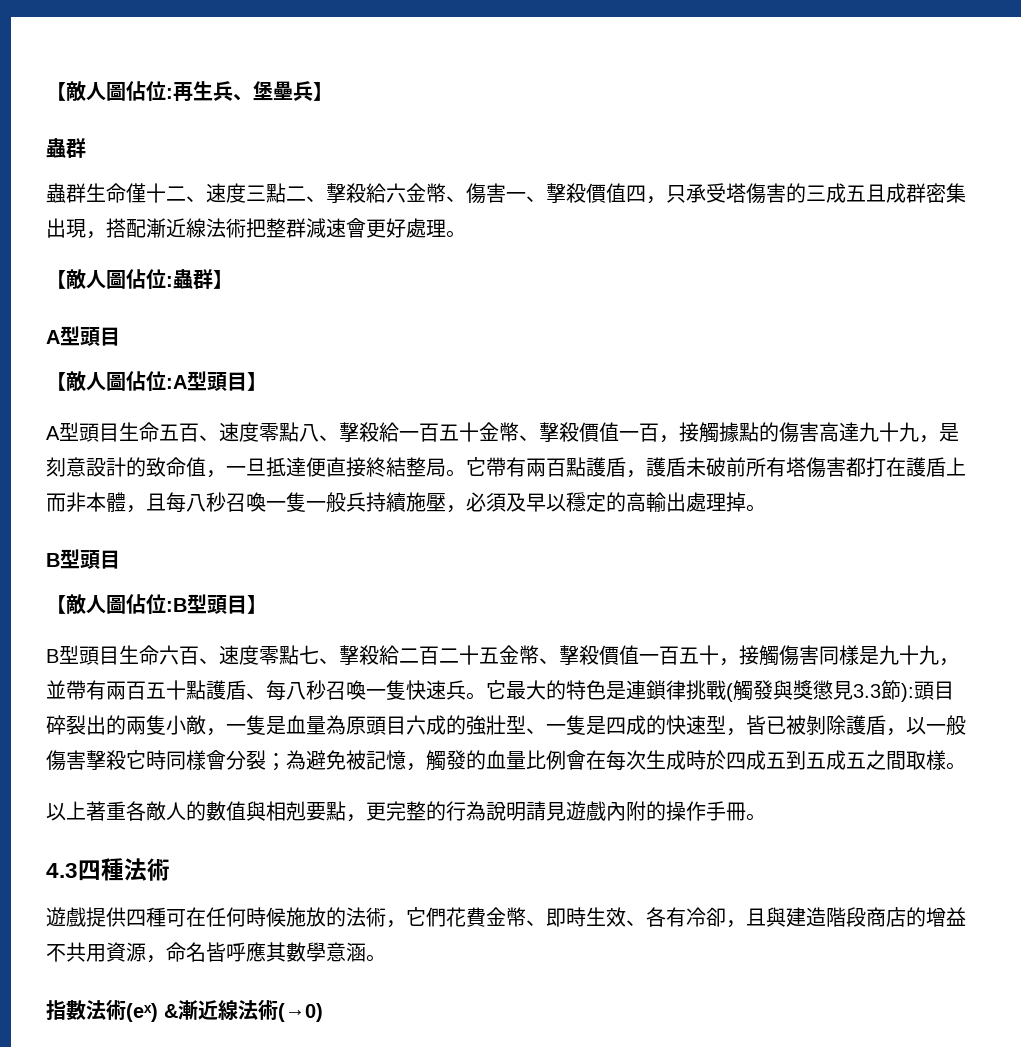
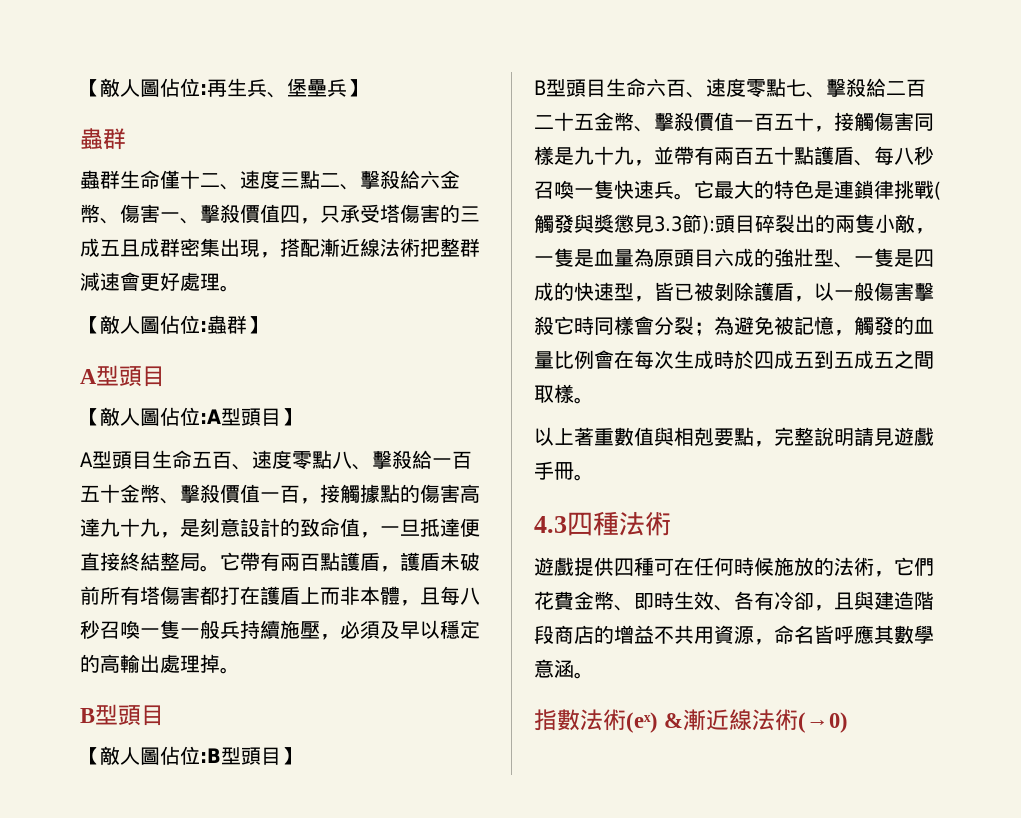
[126,801,206,821] 各敵人的 -> (614, 437) none
[366,801,486,821] 更完整的行為 -> [774,427,814,446] 完整
[606,801,706,821] 內附的操作 -> (934, 436) none

